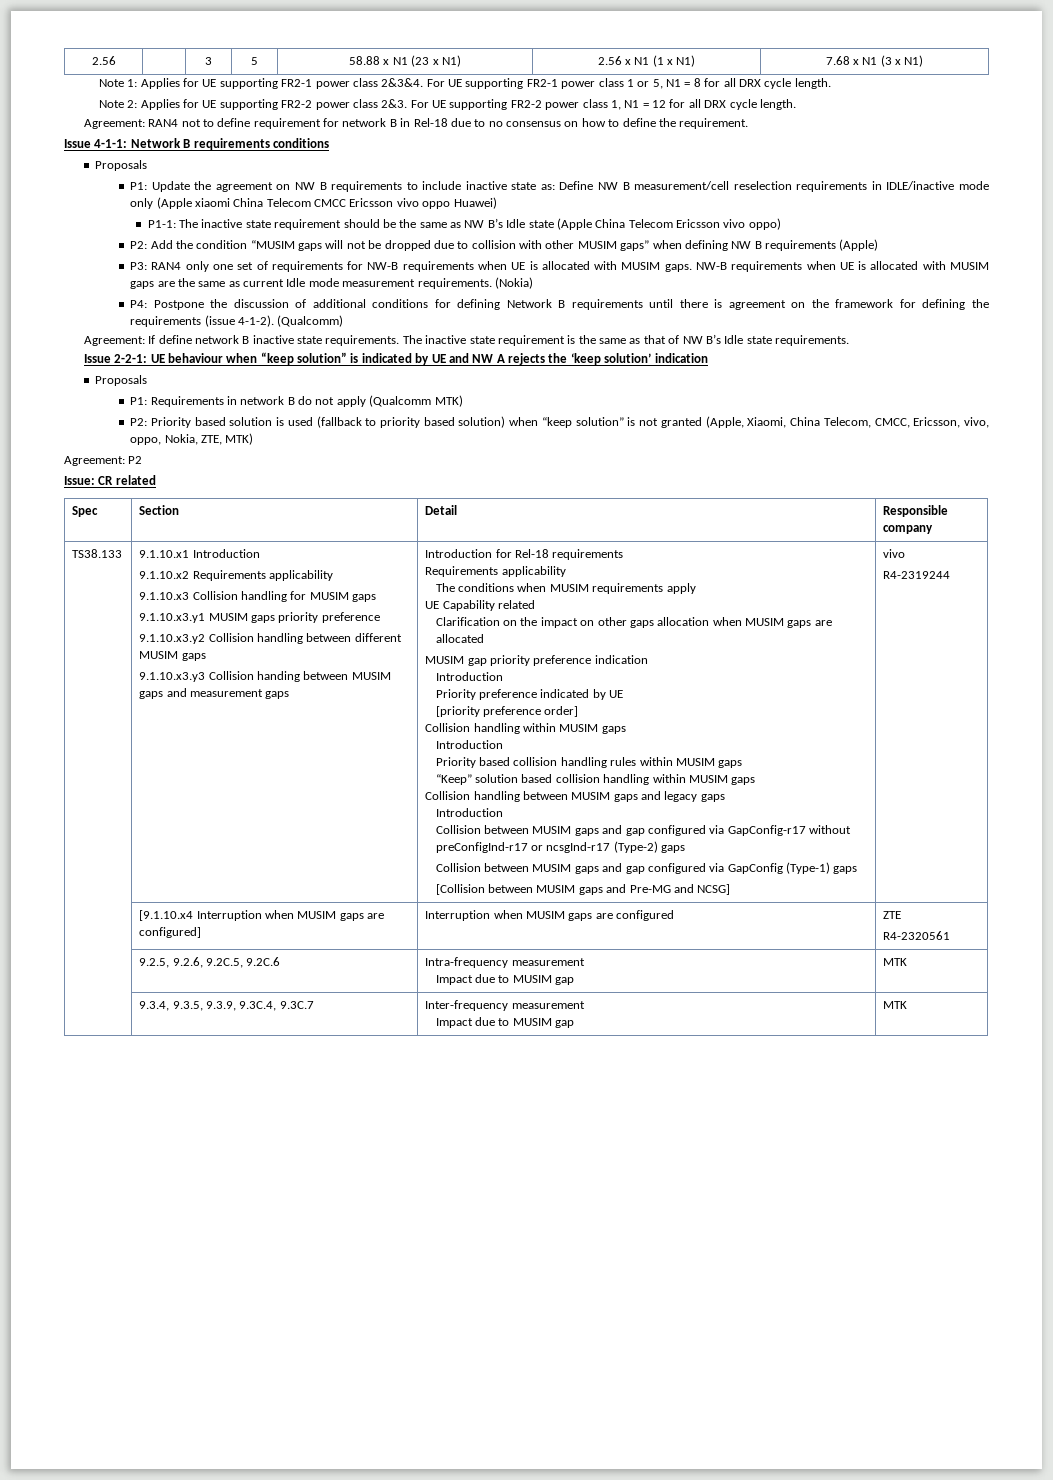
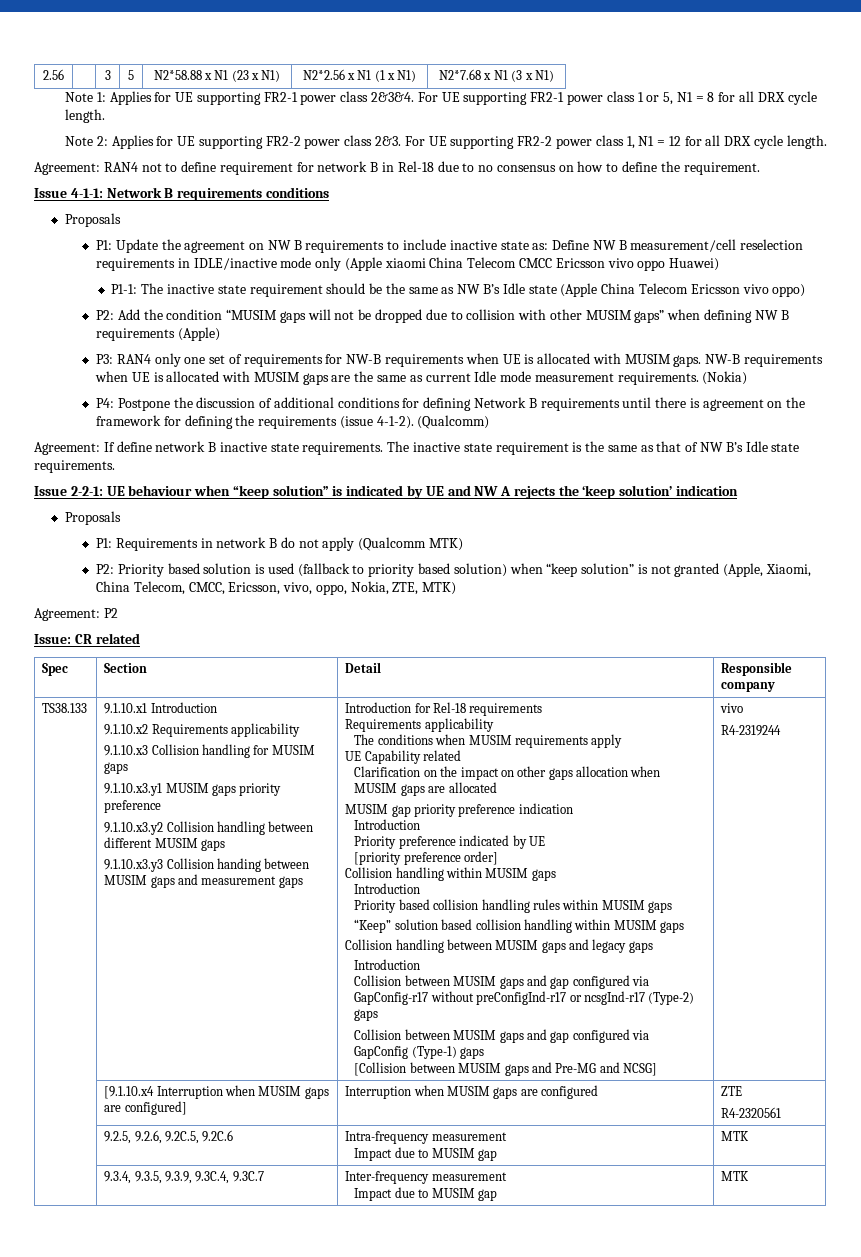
[349,56,381,65] 58.88 -> [153,70,202,80] N2*58.88
[597,56,622,65] 2.56 -> [302,69,345,80] N2*2.56
[825,56,850,65] 7.68 -> [439,69,482,80] N2*7.68

